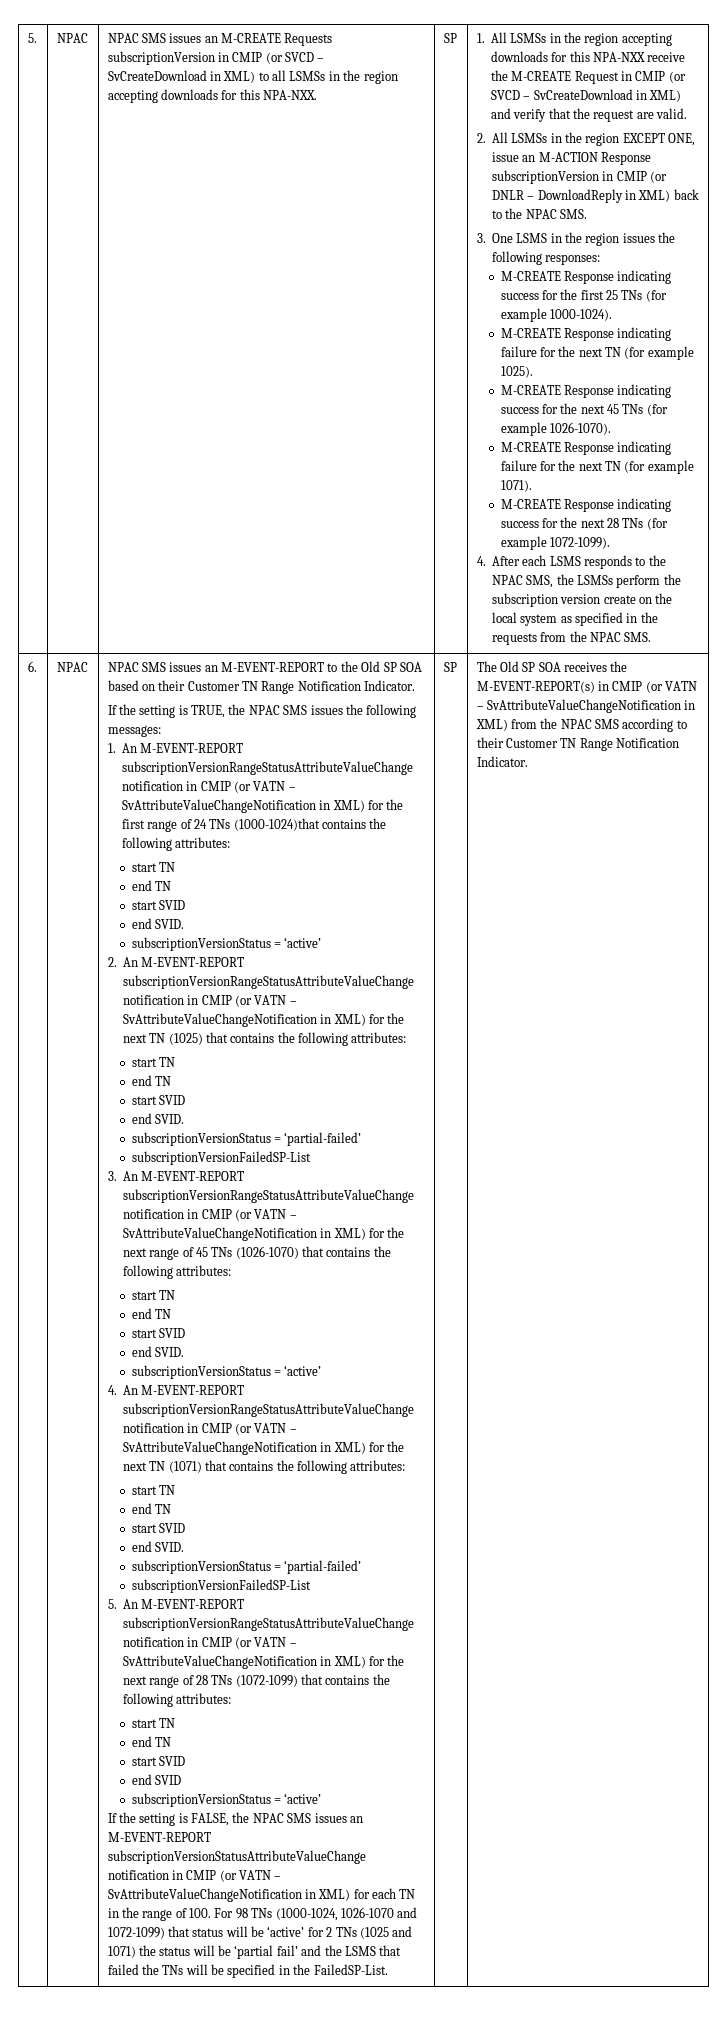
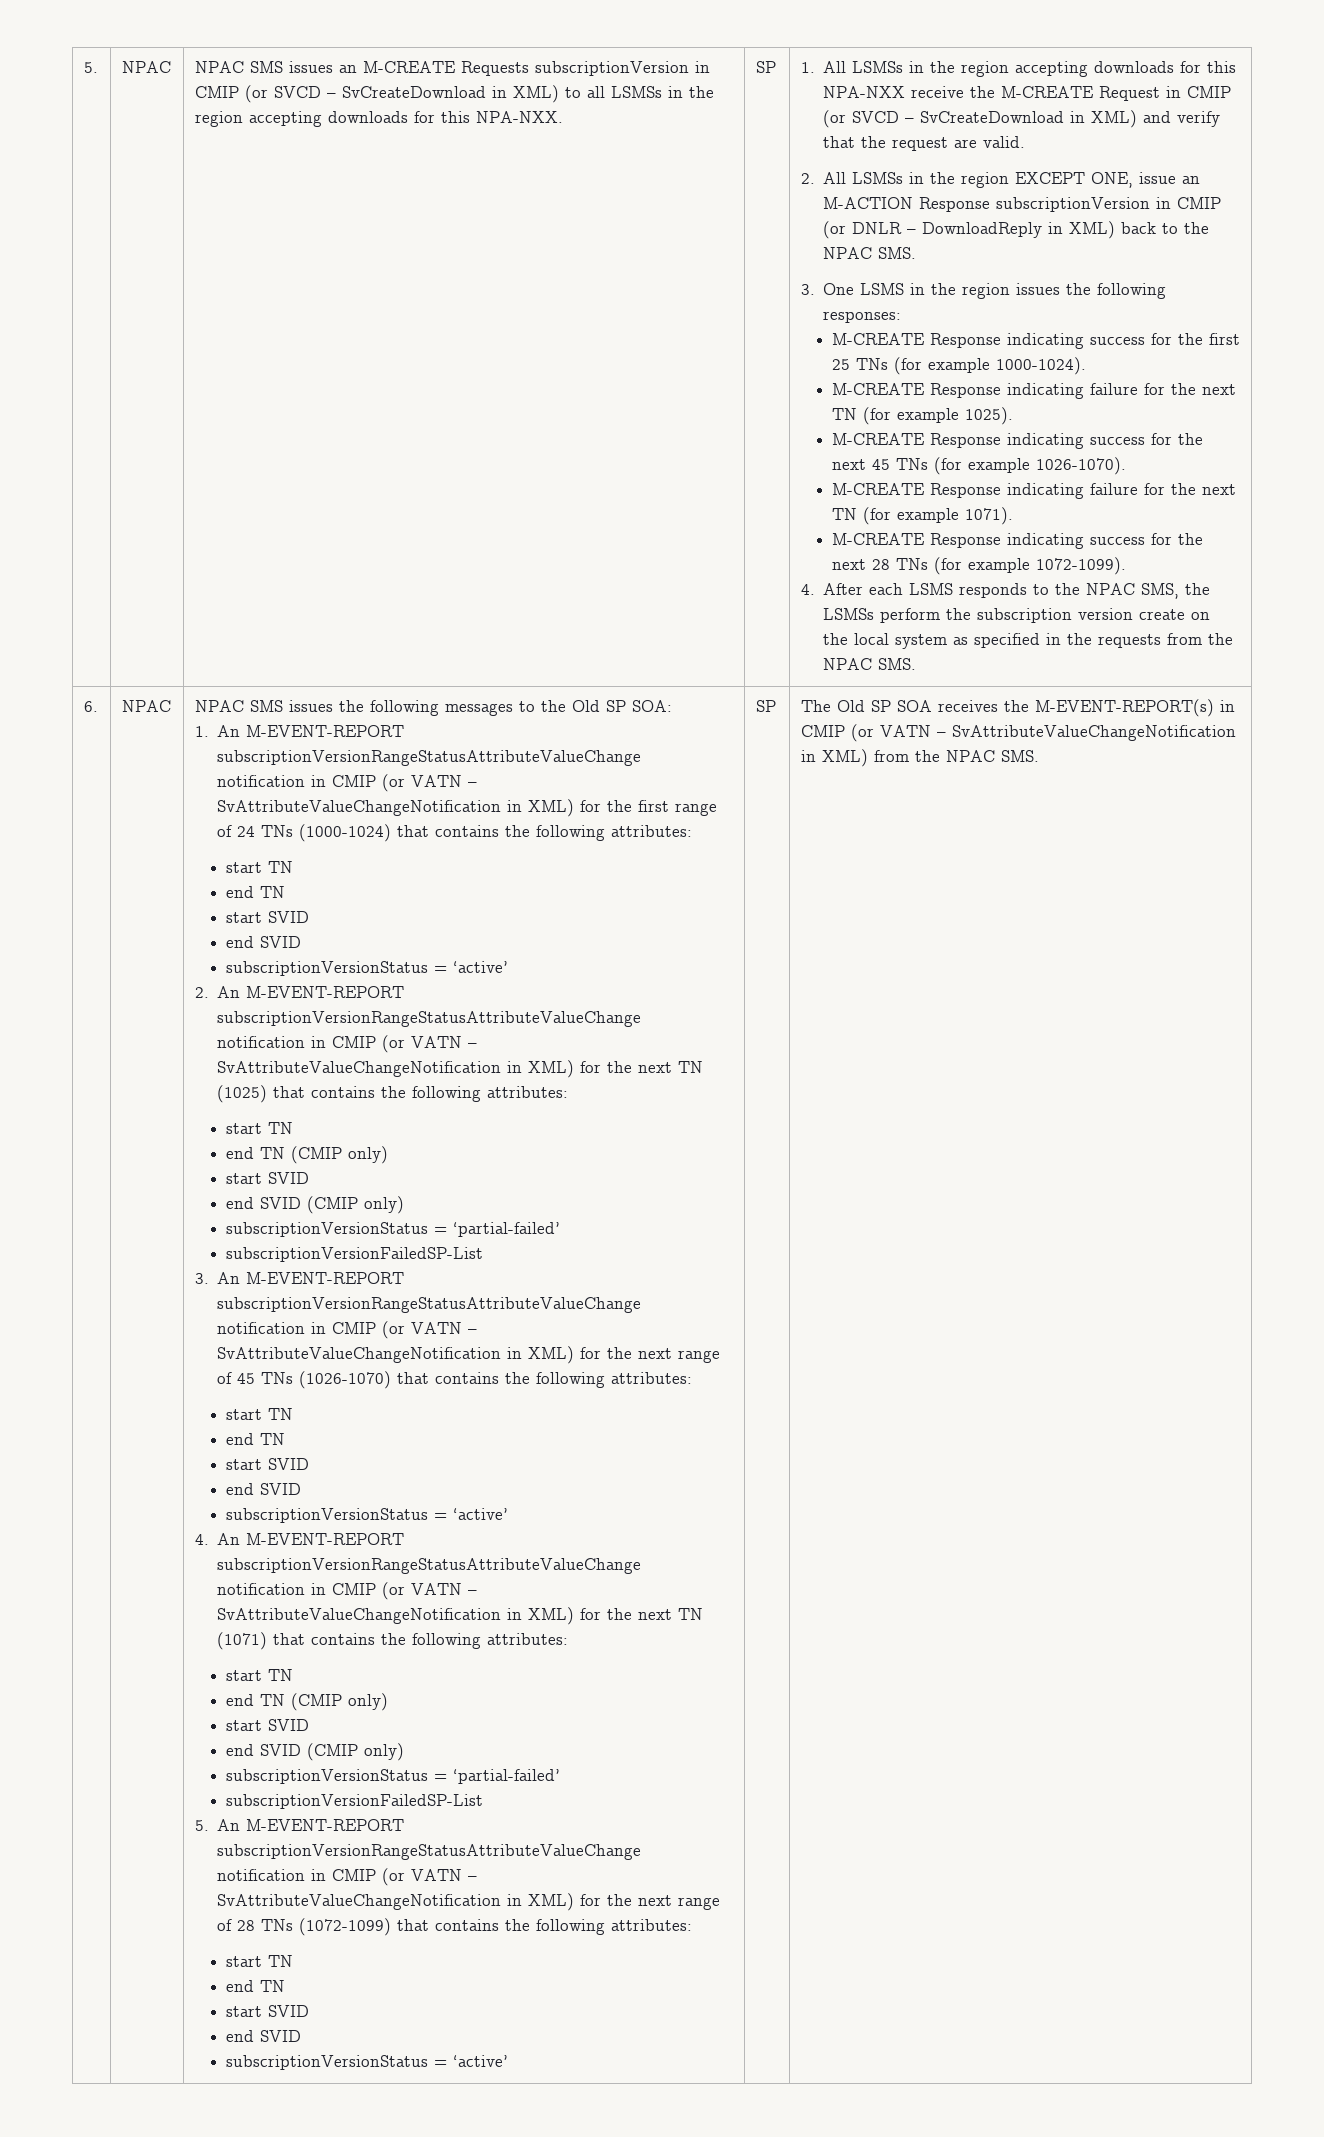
[204,662,325,672] an M-EVENT-REPORT -> [338,700,513,716] the following messages
[399,662,422,672] [107,680,416,694] [107,704,417,718] [107,725,161,737] SOA based on their Customer TN Range Notification Indicator. // If the setting is TRUE, the NPAC SMS issues the following messages: -> [631,700,672,712] SOA:
[233,818,320,831] (1000-1024)that -> [298,824,429,842] (1000-1024) that
[154,919,184,929] SVID. -> [260,936,302,948] SVID
[131,1095,185,1105] [131,1113,184,1124] // start SVID // end SVID. -> [291,1146,389,1164] [226,1172,310,1184] [226,1196,405,1214] (CMIP only) // start SVID // end SVID (CMIP only)
[154,1347,184,1357] SVID. -> [260,1483,302,1495] SVID
[131,1523,185,1533] [131,1541,184,1552] // start SVID // end SVID. -> [291,1693,389,1711] [226,1719,310,1731] [226,1743,405,1761] (CMIP only) // start SVID // end SVID (CMIP only)
[107,1812,363,1826] [107,1832,211,1842] [107,1850,366,1864] [107,1870,282,1882] [107,1888,416,1902] [107,1907,418,1921] [107,1926,413,1939] [107,1945,402,1959] [107,1964,388,1978] // If the setting is FALSE, the NPAC SMS issues an M-EVENT-REPORT subscriptionVersionStatusAttributeValueChange notification in CMIP (or VATN – SvAttributeValueChangeNotification in XML) for each TN in the range of 100. For 98 TNs (1000-1024, 1026-1070 and 1072-1099) that status will be ‘active’ for 2 TNs (1025 and 1071) the status will be ‘partial fail’ and the LSMS that failed the TNs will be specified in the FailedSP-List. -> (509, 2061) none
[595,718,687,732] [476,737,680,751] [476,756,528,767] SMS according to their Customer TN Range Notification Indicator. -> [1000,750,1039,762] SMS.

